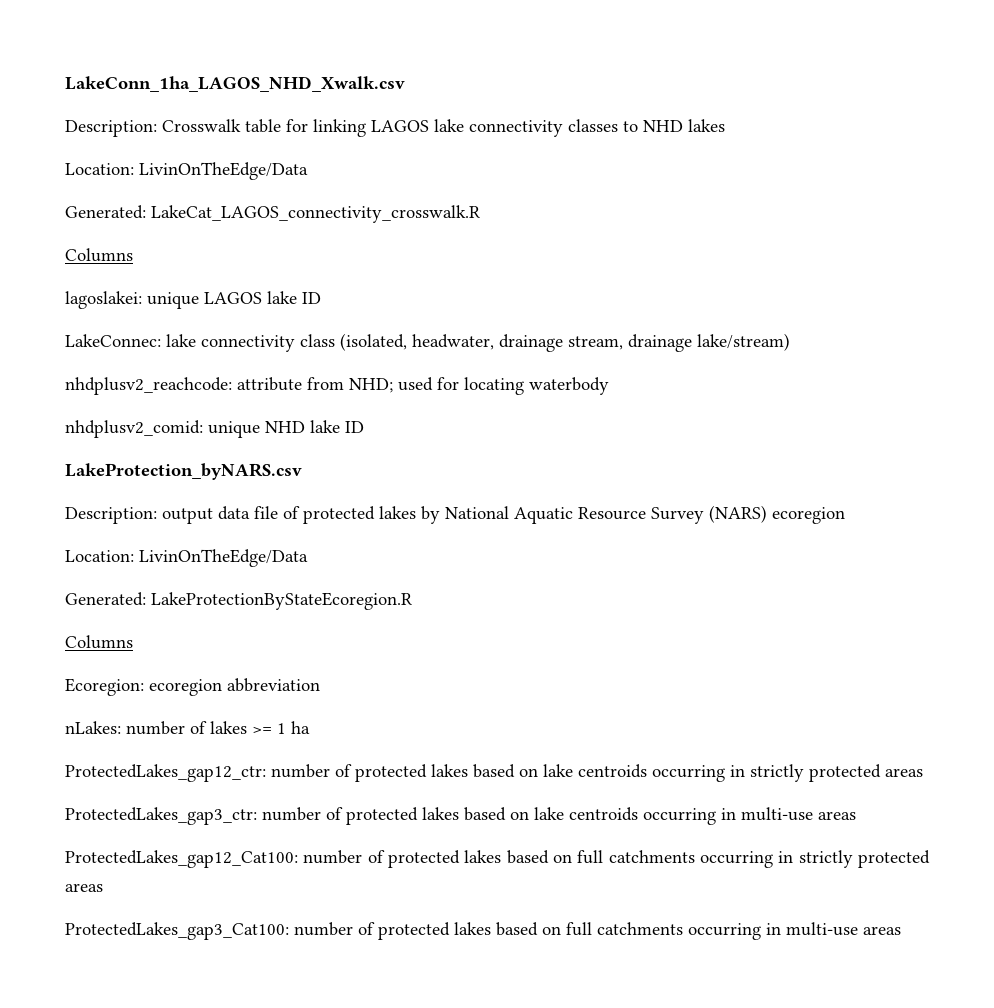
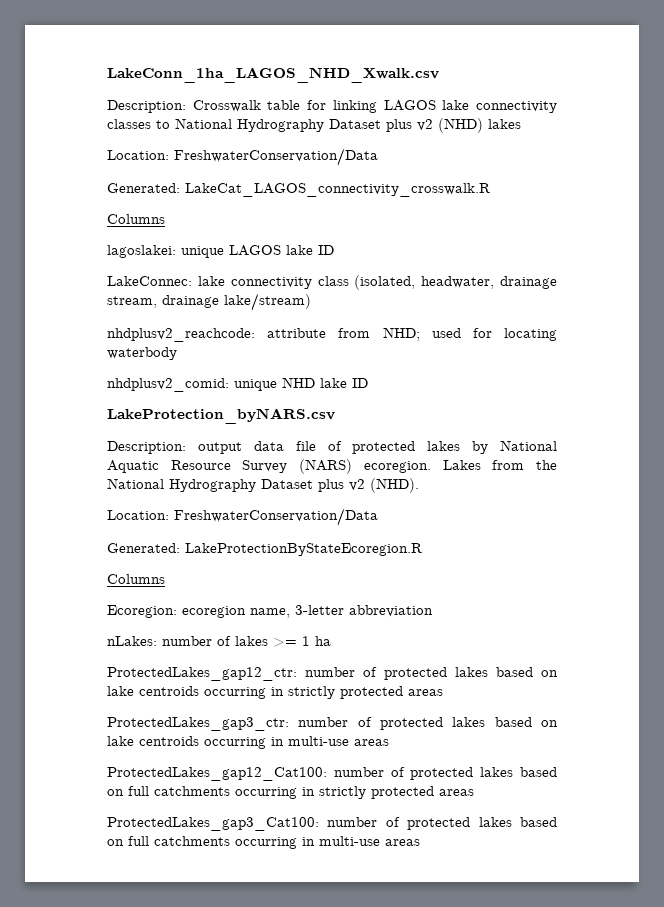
[643,120,683,132] NHD -> [175,118,483,133] National Hydrography Dataset plus v2 (NHD)
[139,162,308,180] LivinOnTheEdge/Data -> [174,148,378,166] FreshwaterConservation/Data
[772,507,845,524] [65,549,308,567] ecoregion // Location: LivinOnTheEdge/Data -> [363,460,557,473] [107,478,419,493] [107,508,378,526] ecoregion. Lakes from the National Hydrography Dataset plus v2 (NHD). // Location: FreshwaterConservation/Data
(222, 687) none -> [250,605,344,618] name, 3-letter

